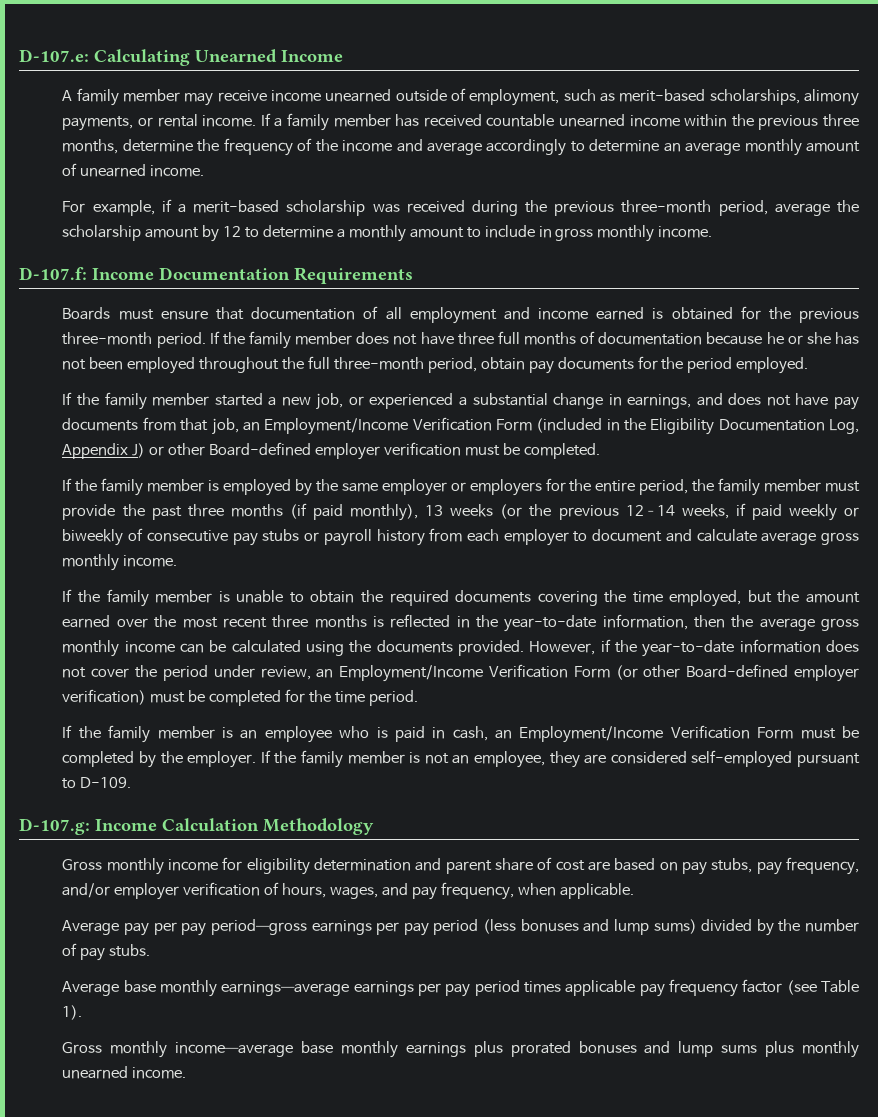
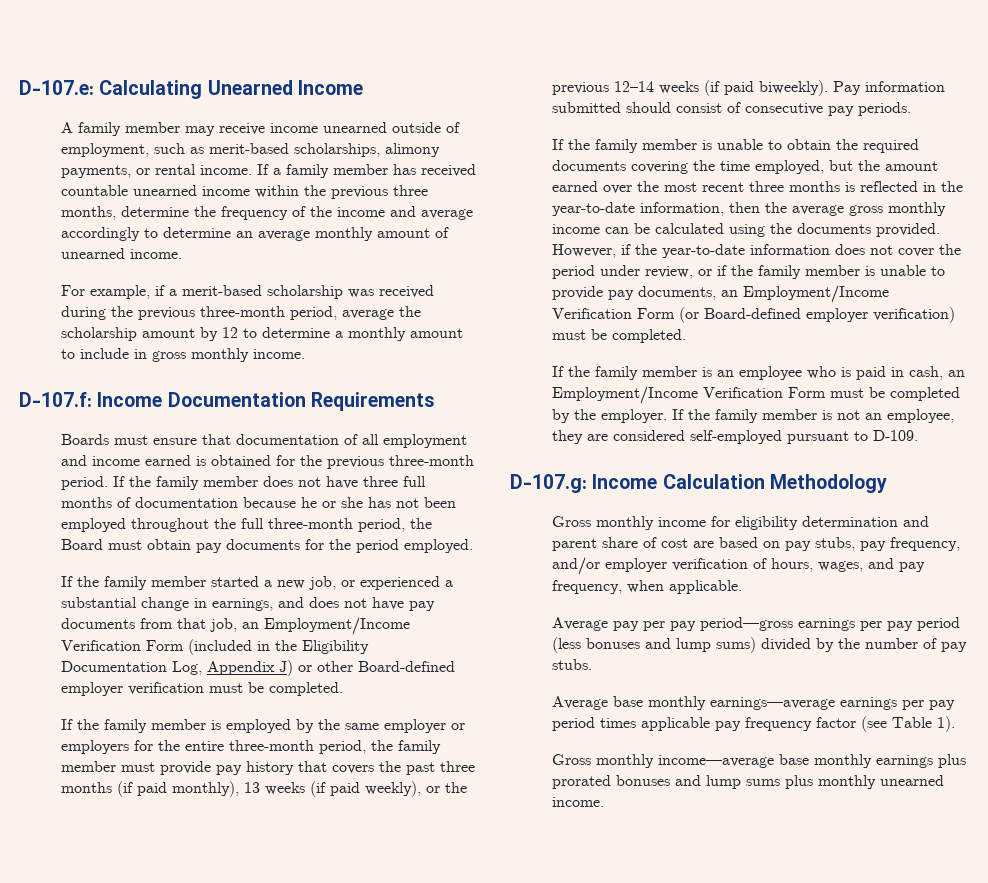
(477, 365) none -> [410,518,433,529] [61,539,143,550] the Board must
(636, 486) none -> [229,740,315,751] three-month
(116, 512) none -> [216,761,375,775] pay history that covers
[500,503,859,521] [62,528,859,546] [62,554,178,571] (or the previous 12–14 weeks, if paid weekly or biweekly of consecutive pay stubs or payroll history from each employer to document and calculate average gross monthly income. -> [310,781,468,797] [552,80,946,96] [552,102,912,116] (if paid weekly), or the previous 12–14 weeks (if paid biweekly). Pay information submitted should consist of consecutive pay periods.
(311, 673) none -> [698,265,946,279] [552,286,717,300] or if the family member is unable to provide pay documents,
[643,665,681,678] other -> (700, 315) none
[209,689,418,706] completed for the time period. -> [612,329,687,343] completed.

